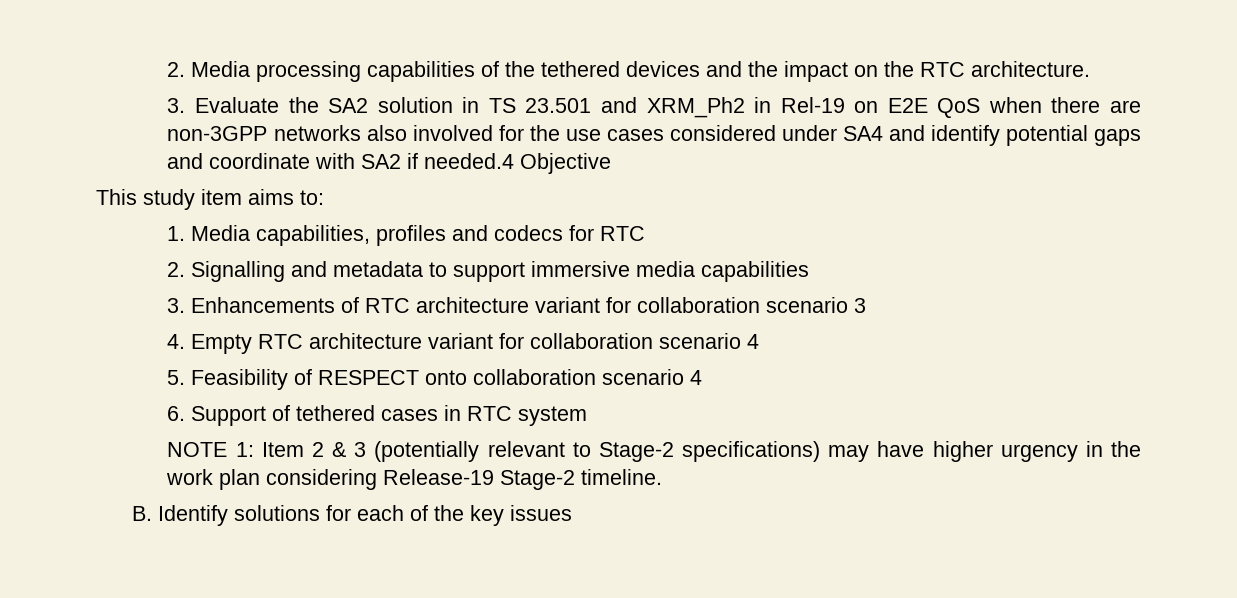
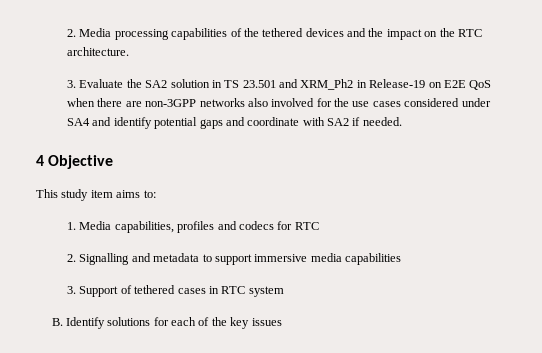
[780,97,845,113] Rel-19 -> [369,79,426,88] Release-19
[424,153,515,169] needed.4 -> [362,117,402,126] [36,155,44,166] needed. // 4
[191,297,867,313] [167,333,760,354] [167,369,703,390] [167,406,186,421] Enhancements of RTC architecture variant for collaboration scenario 3 // 4. Empty RTC architecture variant for collaboration scenario 4 // 5. Feasibility of RESPECT onto collaboration scenario 4 // 6. -> (77, 290) none
[167,441,1141,462] [166,469,663,490] // NOTE 1: Item 2 & 3 (potentially relevant to Stage-2 specifications) may have higher urgency in the work plan considering Release-19 Stage-2 timeline. -> (284, 291) none

